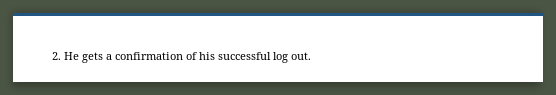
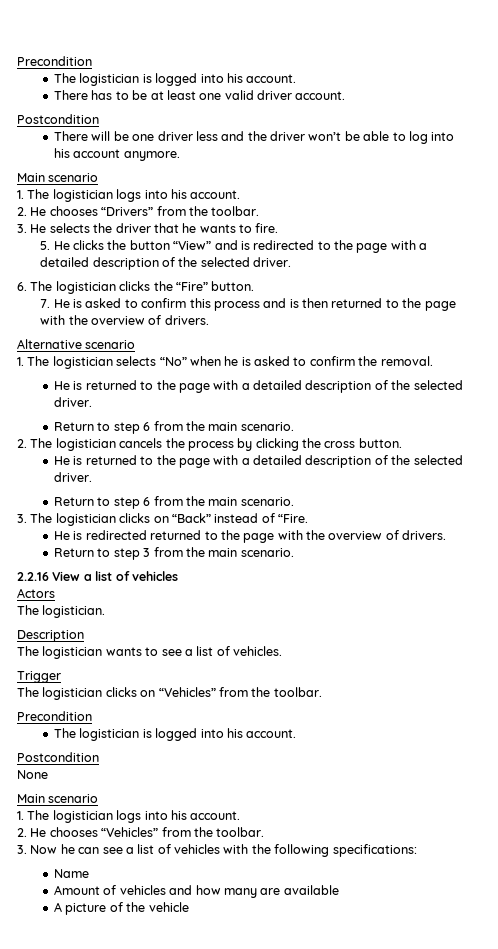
[52,52,311,63] 2. He gets a confirmation of his successful log out. -> [17,56,92,66] [54,73,297,86] [54,90,346,100] [17,114,99,124] [54,131,455,144] [54,148,180,161] [17,173,99,182] [17,189,241,202] [17,206,260,216] [17,223,279,233] [40,240,428,253] [40,257,292,270] [17,281,255,294] [40,298,456,311] [40,315,209,325] [17,339,136,349] [17,356,433,369] [54,380,463,393] [54,397,93,407] [54,421,294,434] [17,438,402,451] [54,455,463,468] [54,472,93,482] [54,496,294,509] [17,513,308,526] [54,530,447,543] [54,547,294,560] [17,571,178,581] [17,588,55,598] [17,605,106,618] [17,630,84,642] [17,646,282,659] [17,671,61,683] [17,687,322,700] [17,711,92,721] [54,728,297,741] [17,752,99,762] [17,770,48,779] [17,794,99,803] [17,810,241,823] [17,827,265,837] [17,844,417,857] [54,869,90,878] [54,885,339,898] [54,902,189,915] Precondition // The logistician is logged into his account. // There has to be at least one valid driver account. // Postcondition // There will be one driver less and the driver won’t be able to log into his account anymore. // Main scenario // 1. The logistician logs into his account. // 2. He chooses “Drivers” from the toolbar. // 3. He selects the driver that he wants to fire. // 5. He clicks the button “View” and is redirected to the page with a detailed description of the selected driver. // 6. The logistician clicks the “Fire” button. // 7. He is asked to confirm this process and is then returned to the page with the overview of drivers. // Alternative scenario // 1. The logistician selects “No” when he is asked to confirm the removal. // He is returned to the page with a detailed description of the selected driver. // Return to step 6 from the main scenario. // 2. The logistician cancels the process by clicking the cross button. // He is returned to the page with a detailed description of the selected driver. // Return to step 6 from the main scenario. // 3. The logistician clicks on “Back” instead of “Fire. // He is redirected returned to the page with the overview of drivers. // Return to step 3 from the main scenario. // 2.2.16 View a list of vehicles // Actors // The logistician. // Description // The logistician wants to see a list of vehicles. // Trigger // The logistician clicks on “Vehicles” from the toolbar. // Precondition // The logistician is logged into his account. // Postcondition // None // Main scenario // 1. The logistician logs into his account. // 2. He chooses “Vehicles” from the toolbar. // 3. Now he can see a list of vehicles with the following specifications: // Name // Amount of vehicles and how many are available // A picture of the vehicle

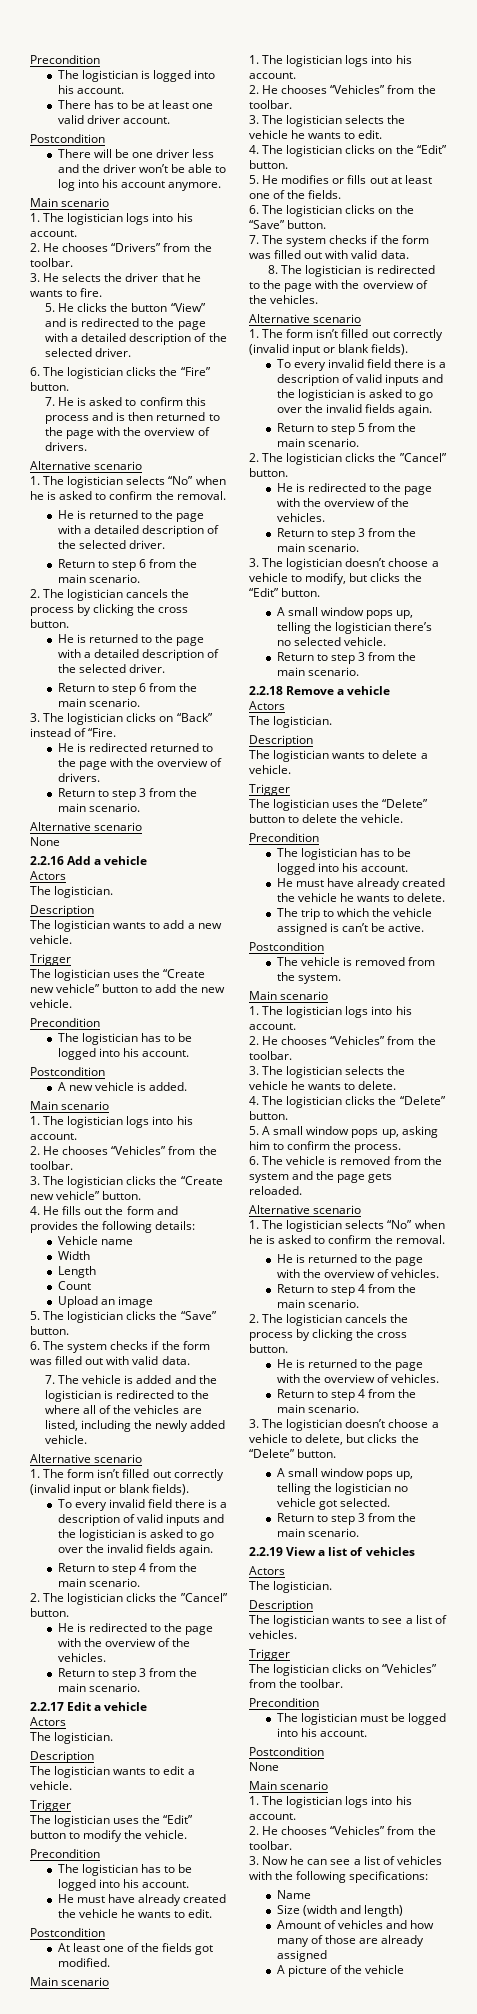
[17,572,49,581] 2.2.16 -> [30,822,143,831] [30,837,60,846] [30,856,148,865] [30,871,66,880] [30,886,114,898] [30,905,94,917] [30,920,222,932] [30,935,72,944] [30,954,71,966] [30,969,206,981] [30,984,225,993] [30,999,72,1008] [30,1018,100,1027] [57,1033,193,1045] [57,1048,190,1060] [30,1067,105,1076] [57,1082,188,1091] [30,1101,110,1110] [30,1116,193,1128] [30,1133,77,1140] [30,1146,217,1155] [30,1161,73,1170] [30,1176,223,1188] [30,1191,142,1200] [30,1206,178,1215] [30,1221,196,1233] [57,1236,133,1245] [57,1251,90,1260] [57,1266,96,1278] [57,1281,91,1290] [57,1296,153,1308] [30,1311,217,1323] [30,1326,69,1335] [30,1341,210,1353] [30,1356,190,1365] [45,1375,217,1384] [45,1390,210,1402] [45,1405,202,1414] [45,1420,226,1432] [45,1435,88,1444] [30,1454,143,1463] [30,1469,224,1481] [30,1484,190,1496] [57,1499,228,1511] [57,1514,225,1526] [57,1529,215,1541] [57,1544,214,1556] [57,1563,198,1575] [57,1578,140,1587] [30,1593,228,1605] [30,1608,69,1617] [57,1623,214,1635] [57,1638,191,1647] [57,1653,106,1662] [57,1668,198,1680] [57,1683,140,1692] [30,1702,148,1711] [30,1717,66,1726] [30,1732,114,1744] [30,1751,94,1763] [30,1766,195,1778] [30,1781,72,1790] [30,1800,71,1812] [30,1815,194,1827] [30,1830,188,1842] [30,1849,100,1858] [57,1864,193,1876] [57,1879,190,1891] [57,1894,227,1906] [57,1909,213,1918] [30,1928,105,1937] [57,1943,214,1955] [57,1958,110,1967] [30,1977,110,1986] [249,55,412,67] [249,72,296,79] [249,85,436,94] [249,100,292,109] [249,115,406,127] [249,130,383,139] [249,145,447,157] [249,160,288,169] [249,175,432,184] [249,190,342,199] [249,205,414,217] [249,220,327,229] [249,235,429,247] [249,250,409,259] [268,265,435,277] [249,280,428,292] [249,295,319,304] [249,314,362,323] [249,329,443,341] [249,344,409,356] [276,359,447,371] [276,374,444,386] [276,389,434,401] [276,404,433,416] [276,423,417,435] [276,438,359,447] [249,453,447,465] [249,468,288,477] [276,483,433,495] [276,498,410,507] [276,513,325,522] [276,528,417,540] [276,543,359,552] [249,558,439,570] [249,573,422,585] [249,588,321,597] [276,607,414,619] [276,622,433,634] [276,637,386,646] [276,652,417,664] [276,667,359,676] [249,686,391,695] [249,701,285,710] [249,716,333,728] [249,735,313,747] [249,750,428,762] [249,765,291,774] [249,784,290,796] [249,799,429,811] [249,814,404,823] [249,833,319,842] [276,848,412,860] [276,863,409,875] [276,878,446,890] [276,893,446,902] [276,908,433,920] [276,923,425,935] [249,942,324,951] [276,957,436,966] [276,972,341,984] [249,991,329,1000] [249,1006,412,1018] [249,1023,296,1030] [249,1036,436,1045] [249,1051,292,1060] [249,1066,406,1078] [249,1081,397,1090] [249,1096,446,1108] [249,1111,288,1120] [249,1126,438,1138] [249,1141,402,1153] [249,1156,442,1165] [249,1171,393,1183] [249,1186,302,1195] [249,1205,362,1214] [249,1220,445,1232] [249,1235,445,1244] [276,1254,424,1266] [276,1269,440,1278] [276,1284,417,1296] [276,1299,359,1308] [249,1314,409,1326] [249,1329,408,1341] [249,1344,288,1353] [276,1359,424,1371] [276,1374,440,1383] [276,1389,417,1401] [276,1404,359,1413] [249,1419,439,1431] [249,1434,419,1445] [249,1449,337,1458] [276,1468,414,1480] [276,1483,409,1495] [276,1498,390,1510] [276,1513,417,1525] [276,1528,359,1537] [249,1547,283,1556] Alternative scenario // None // 2.2.16 Add a vehicle // Actors // The logistician. // Description // The logistician wants to add a new vehicle. // Trigger // The logistician uses the “Create new vehicle” button to add the new vehicle. // Precondition // The logistician has to be logged into his account. // Postcondition // A new vehicle is added. // Main scenario // 1. The logistician logs into his account. // 2. He chooses “Vehicles” from the toolbar. // 3. The logistician clicks the “Create new vehicle” button. // 4. He fills out the form and provides the following details: // Vehicle name // Width // Length // Count // Upload an image // 5. The logistician clicks the “Save” button. // 6. The system checks if the form was filled out with valid data. // 7. The vehicle is added and the logistician is redirected to the where all of the vehicles are listed, including the newly added vehicle. // Alternative scenario // 1. The form isn’t filled out correctly (invalid input or blank fields). // To every invalid field there is a description of valid inputs and the logistician is asked to go over the invalid fields again. // Return to step 4 from the main scenario. // 2. The logistician clicks the ”Cancel” button. // He is redirected to the page with the overview of the vehicles. // Return to step 3 from the main scenario. // 2.2.17 Edit a vehicle // Actors // The logistician. // Description // The logistician wants to edit a vehicle. // Trigger // The logistician uses the “Edit” button to modify the vehicle. // Precondition // The logistician has to be logged into his account. // He must have already created the vehicle he wants to edit. // Postcondition // At least one of the fields got modified. // Main scenario // 1. The logistician logs into his account. // 2. He chooses “Vehicles” from the toolbar. // 3. The logistician selects the vehicle he wants to edit. // 4. The logistician clicks on the “Edit” button. // 5. He modifies or fills out at least one of the fields. // 6. The logistician clicks on the “Save” button. // 7. The system checks if the form was filled out with valid data. // 8. The logistician is redirected to the page with the overview of the vehicles. // Alternative scenario // 1. The form isn’t filled out correctly (invalid input or blank fields). // To every invalid field there is a description of valid inputs and the logistician is asked to go over the invalid fields again. // Return to step 5 from the main scenario. // 2. The logistician clicks the ”Cancel” button. // He is redirected to the page with the overview of the vehicles. // Return to step 3 from the main scenario. // 3. The logistician doesn’t choose a vehicle to modify, but clicks the “Edit” button. // A small window pops up, telling the logistician there’s no selected vehicle. // Return to step 3 from the main scenario. // 2.2.18 Remove a vehicle // Actors // The logistician. // Description // The logistician wants to delete a vehicle. // Trigger // The logistician uses the “Delete” button to delete the vehicle. // Precondition // The logistician has to be logged into his account. // He must have already created the vehicle he wants to delete. // The trip to which the vehicle assigned is can’t be active. // Postcondition // The vehicle is removed from the system. // Main scenario // 1. The logistician logs into his account. // 2. He chooses “Vehicles” from the toolbar. // 3. The logistician selects the vehicle he wants to delete. // 4. The logistician clicks the “Delete” button. // 5. A small window pops up, asking him to confirm the process. // 6. The vehicle is removed from the system and the page gets reloaded. // Alternative scenario // 1. The logistician selects “No” when he is asked to confirm the removal. // He is returned to the page with the overview of vehicles. // Return to step 4 from the main scenario. // 2. The logistician cancels the process by clicking the cross button. // He is returned to the page with the overview of vehicles. // Return to step 4 from the main scenario. // 3. The logistician doesn’t choose a vehicle to delete, but clicks the “Delete” button. // A small window pops up, telling the logistician no vehicle got selected. // Return to step 3 from the main scenario. // 2.2.19
[142,729,152,738] is -> [359,1713,406,1722] must be
(90, 873) none -> [276,1905,404,1917] // Size (width and length)
[260,885,339,895] are available -> [310,1935,425,1947] [276,1950,327,1962] of those are already assigned

